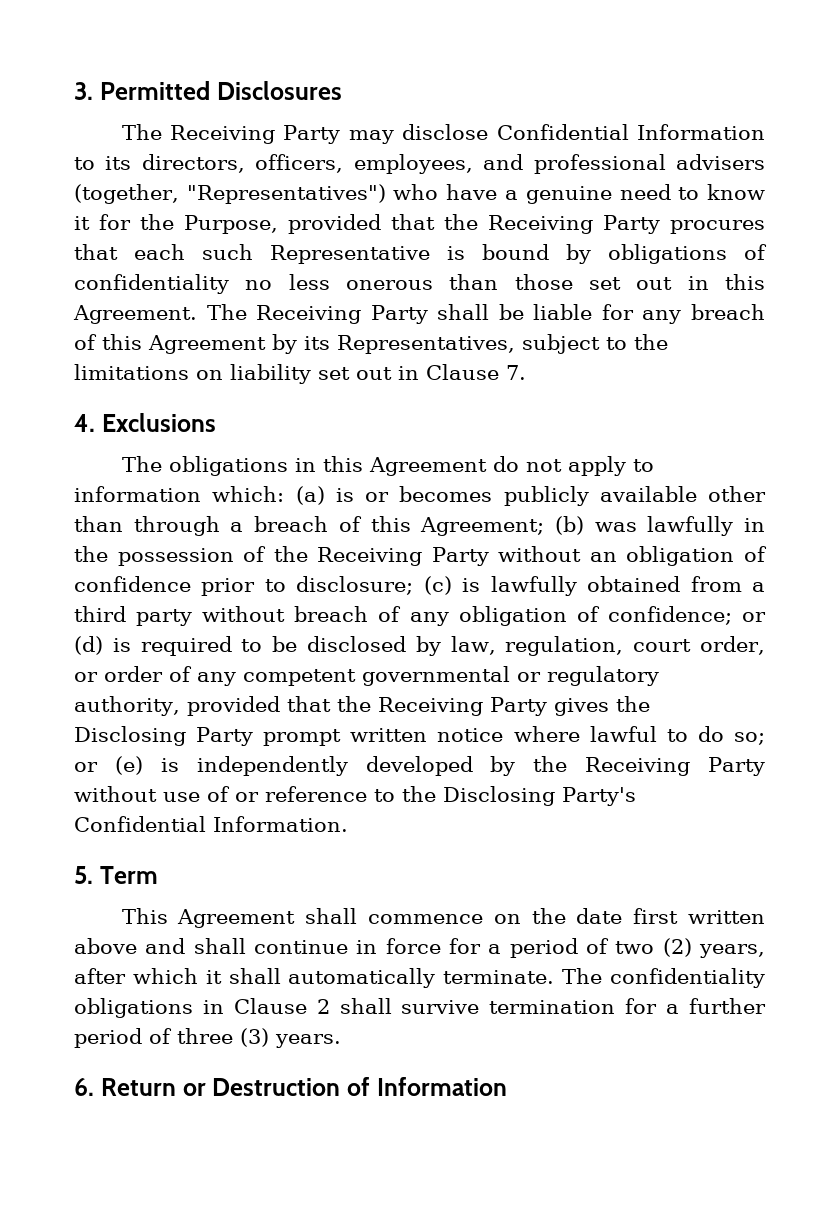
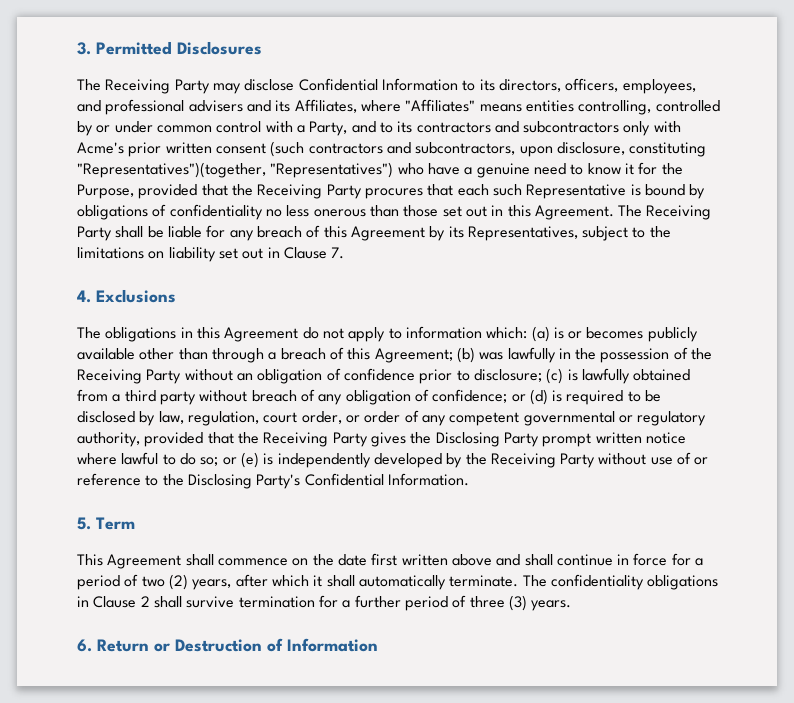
[74,184,179,204] (together, -> [246,99,720,115] [77,121,681,136] [77,141,707,157] [77,162,266,178] and its Affiliates, where "Affiliates" means entities controlling, controlled by or under common control with a Party, and to its contractors and subcontractors only with Acme's prior written consent (such contractors and subcontractors, upon disclosure, constituting "Representatives")(together,

